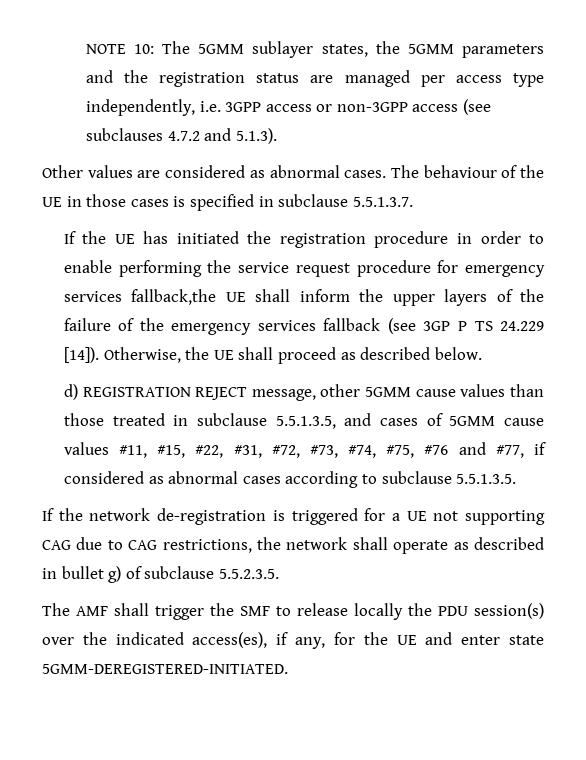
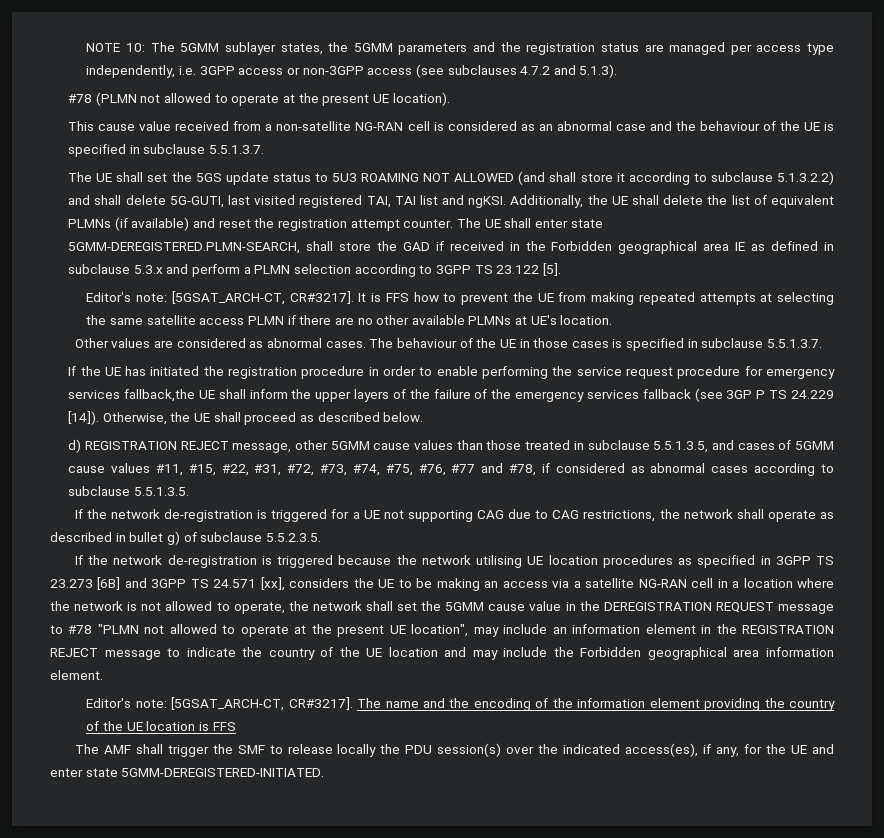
(277, 136) none -> [68,92,450,106] [68,121,835,131] [68,144,265,157] [68,171,834,185] [68,195,835,208] [68,217,603,231] [68,241,835,254] [68,263,561,277] [86,291,835,305] [86,315,613,325] // #78 (PLMN not allowed to operate at the present UE location). // This cause value received from a non-satellite NG-RAN cell is considered as an abnormal case and the behaviour of the UE is specified in subclause 5.5.1.3.7. // The UE shall set the 5GS update status to 5U3 ROAMING NOT ALLOWED (and shall store it according to subclause 5.1.3.2.2) and shall delete 5G-GUTI, last visited registered TAI, TAI list and ngKSI. Additionally, the UE shall delete the list of equivalent PLMNs (if available) and reset the registration attempt counter. The UE shall enter state 5GMM-DEREGISTERED.PLMN-SEARCH, shall store the GAD if received in the Forbidden geographical area IE as defined in subclause 5.3.x and perform a PLMN selection according to 3GPP TS 23.122 [5]. // Editor's note: [5GSAT_ARCH-CT, CR#3217]. It is FFS how to prevent the UE from making repeated attempts at selecting the same satellite access PLMN if there are no other available PLMNs at UE's location.
[424,442,524,458] #76 and #77, -> [418,463,537,476] #76, #77 and #78,
(279, 574) none -> [74,555,834,568] [50,577,834,591] [50,601,834,614] [50,624,835,637] [50,647,834,660] [50,670,103,680] [86,697,836,711] [86,721,236,731] // If the network de-registration is triggered because the network utilising UE location procedures as specified in 3GPP TS 23.273 [6B] and 3GPP TS 24.571 [xx], considers the UE to be making an access via a satellite NG-RAN cell in a location where the network is not allowed to operate, the network shall set the 5GMM cause value in the DEREGISTRATION REQUEST message to #78 "PLMN not allowed to operate at the present UE location", may include an information element in the REGISTRATION REJECT message to indicate the country of the UE location and may include the Forbidden geographical area information element. // Editor's note: [5GSAT_ARCH-CT, CR#3217]. The name and the encoding of the information element providing the country of the UE location is FFS

